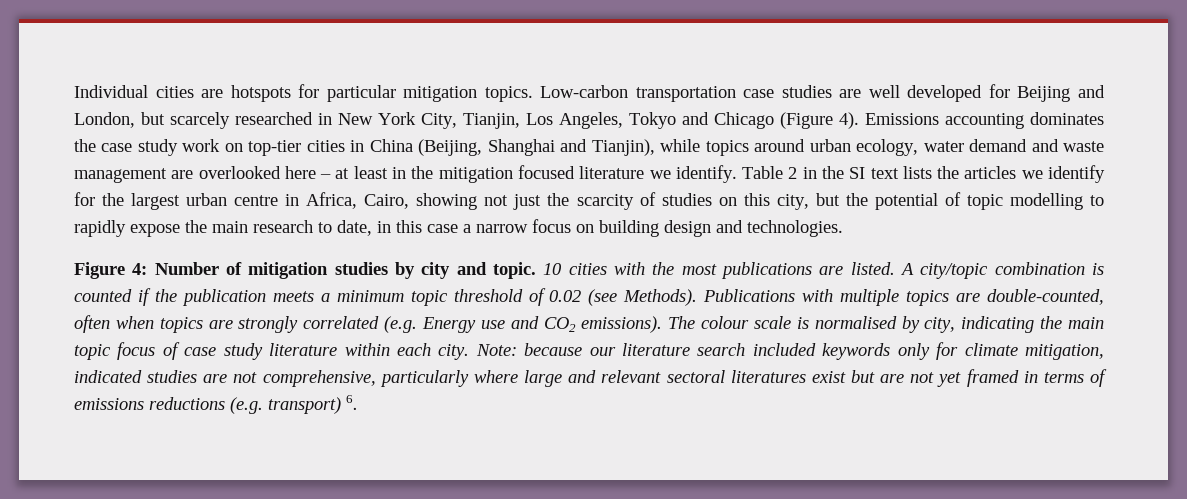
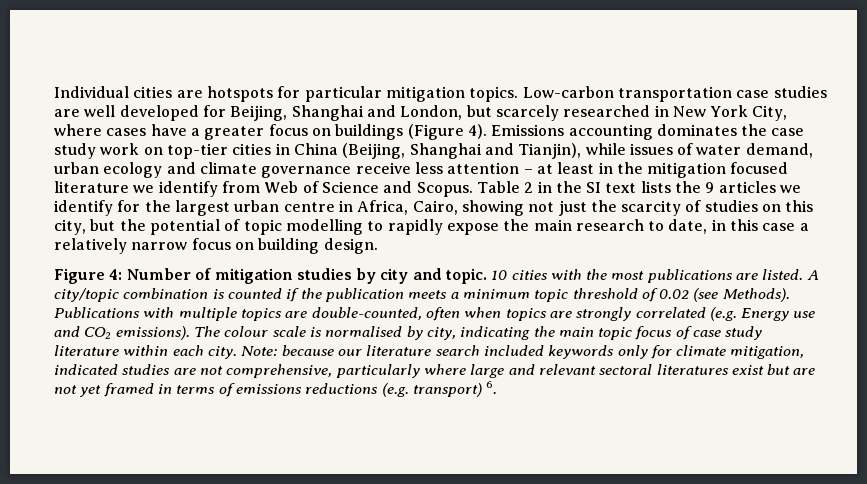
[1017,86,1071,102] Beijing -> [230,105,364,121] Beijing, Shanghai
[463,112,774,129] Tianjin, Los Angeles, Tokyo and Chicago -> [54,124,404,140] where cases have a greater focus on buildings
[705,139,1104,156] [74,166,316,183] topics around urban ecology, water demand and waste management are overlooked here -> [629,143,813,158] [54,162,520,178] issues of water demand, urban ecology and climate governance receive less attention
[675,165,737,183] identify. -> [158,181,473,197] identify from Web of Science and Scopus.
(960, 172) none -> [705,182,715,193] 9
(471, 228) none -> [54,238,127,254] relatively
[664,220,843,237] design and technologies. -> [323,238,378,254] design.

